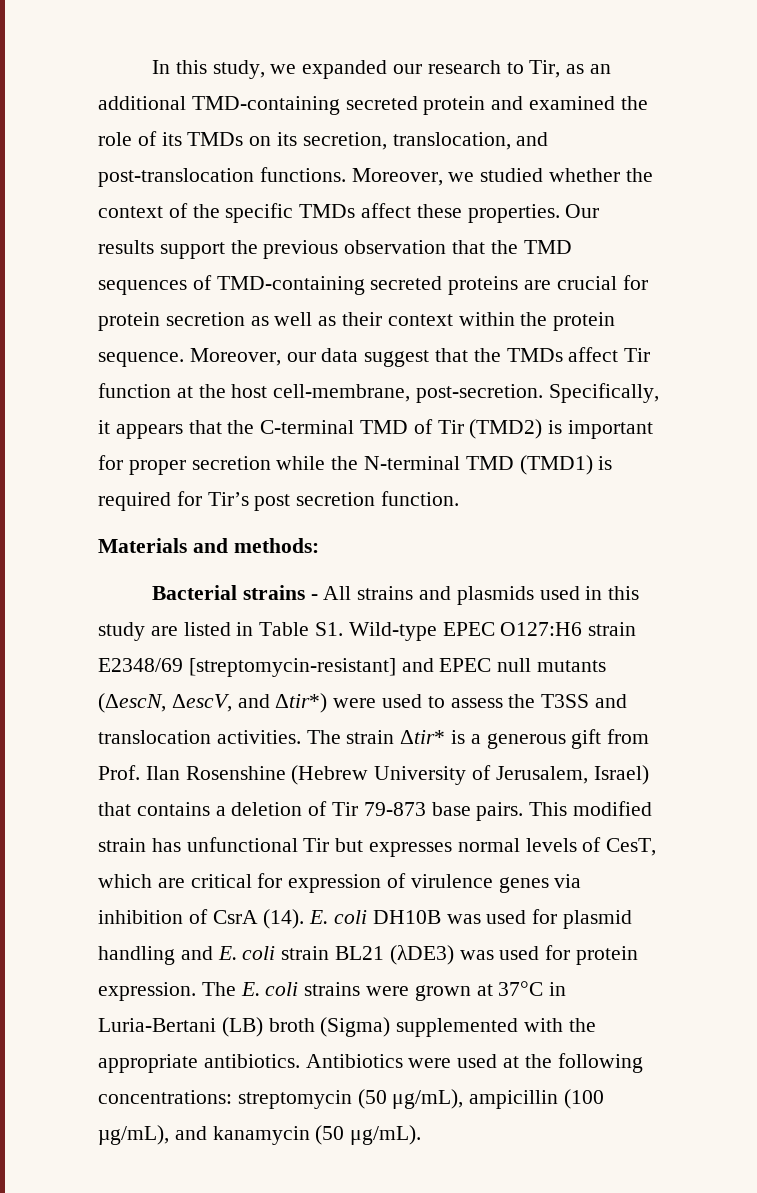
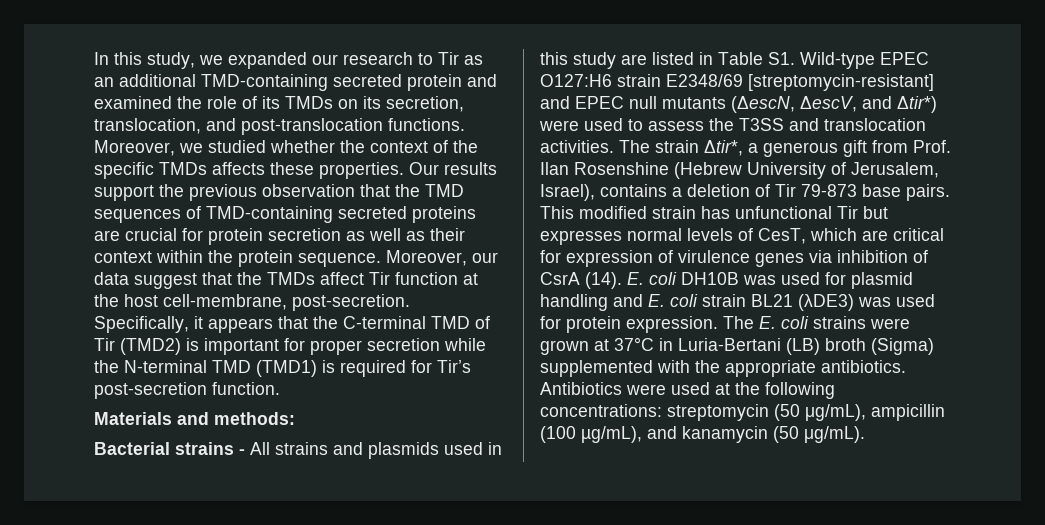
[529,60,561,78] Tir, -> [438,52,459,65] Tir
[361,203,412,218] affect -> [212,162,265,175] affects
[254,492,376,511] post secretion -> [94,382,207,399] post-secretion
[400,730,466,744] Δtir* is -> [704,140,743,156] Δtir*,
[593,765,649,785] [98,802,131,816] Israel) that -> [540,184,595,201] Israel),

